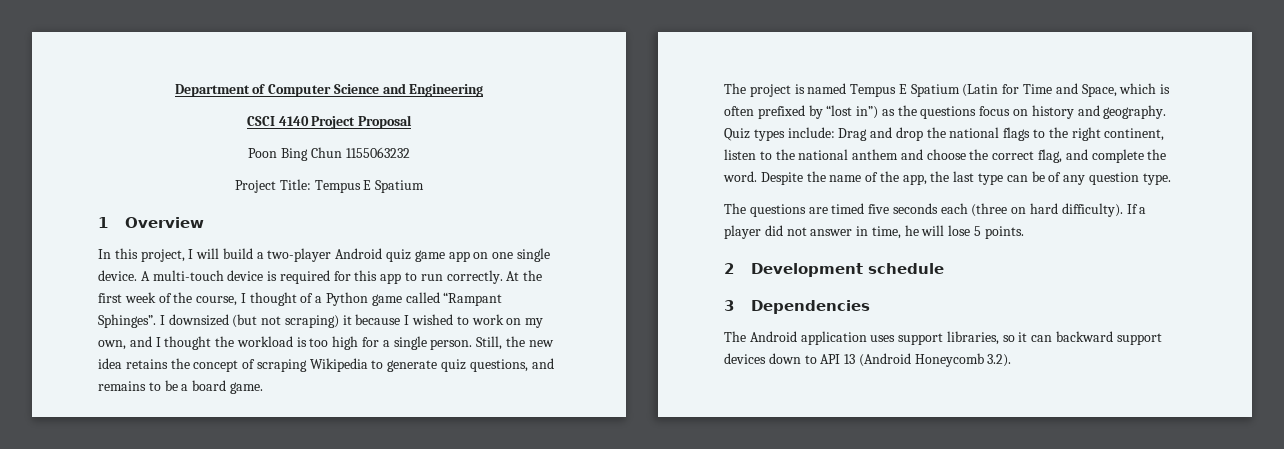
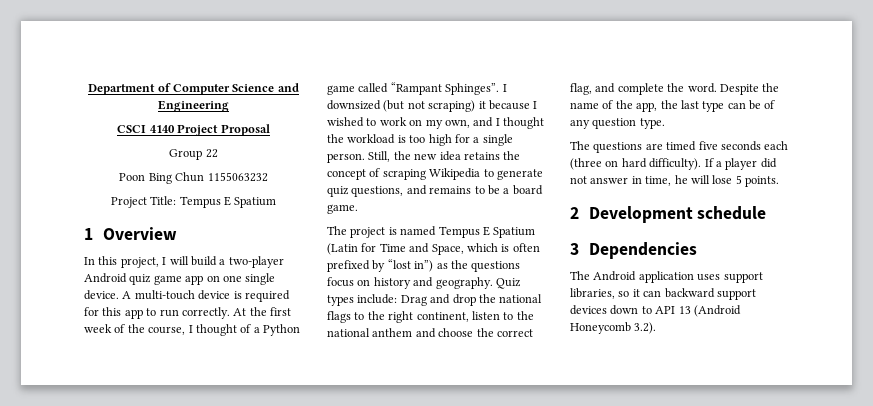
(413, 122) none -> [169,149,218,160] // Group 22

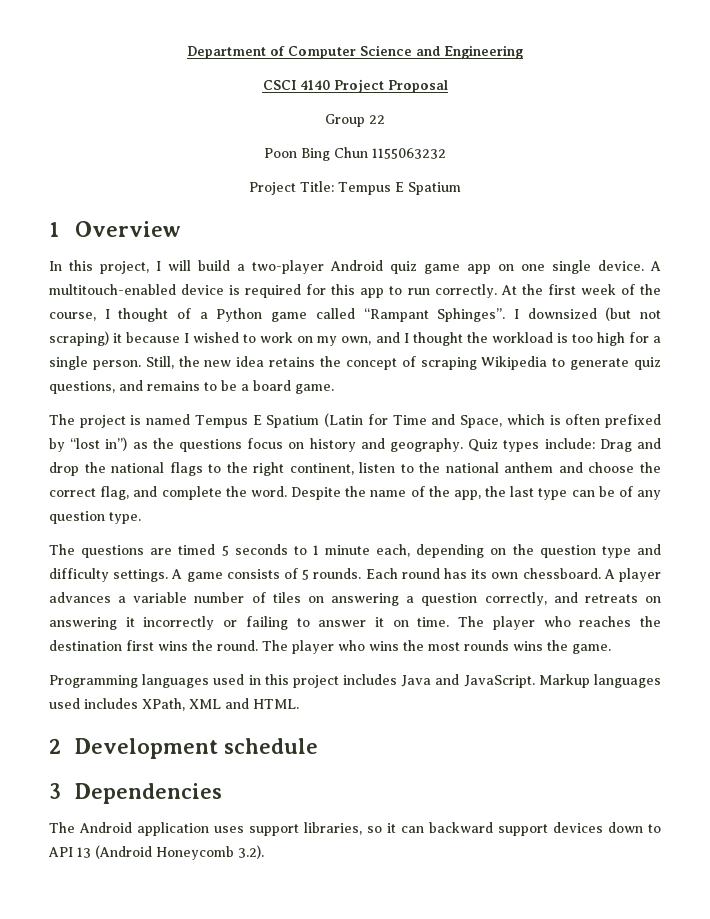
[134,290,195,300] multi-touch -> [49,284,176,295] multitouch-enabled
[698,141,789,151] [570,158,777,170] [570,175,779,187] five seconds each (three on hard difficulty). If a player did not answer in time, he will lose 5 points. -> [221,544,661,558] [49,568,661,582] [49,592,661,606] [49,616,661,630] [49,640,611,654] [49,674,661,688] [49,698,299,711] 5 seconds to 1 minute each, depending on the question type and difficulty settings. A game consists of 5 rounds. Each round has its own chessboard. A player advances a variable number of tiles on answering a question correctly, and retreats on answering it incorrectly or failing to answer it on time. The player who reaches the destination first wins the round. The player who wins the most rounds wins the game. // Programming languages used in this project includes Java and JavaScript. Markup languages used includes XPath, XML and HTML.

